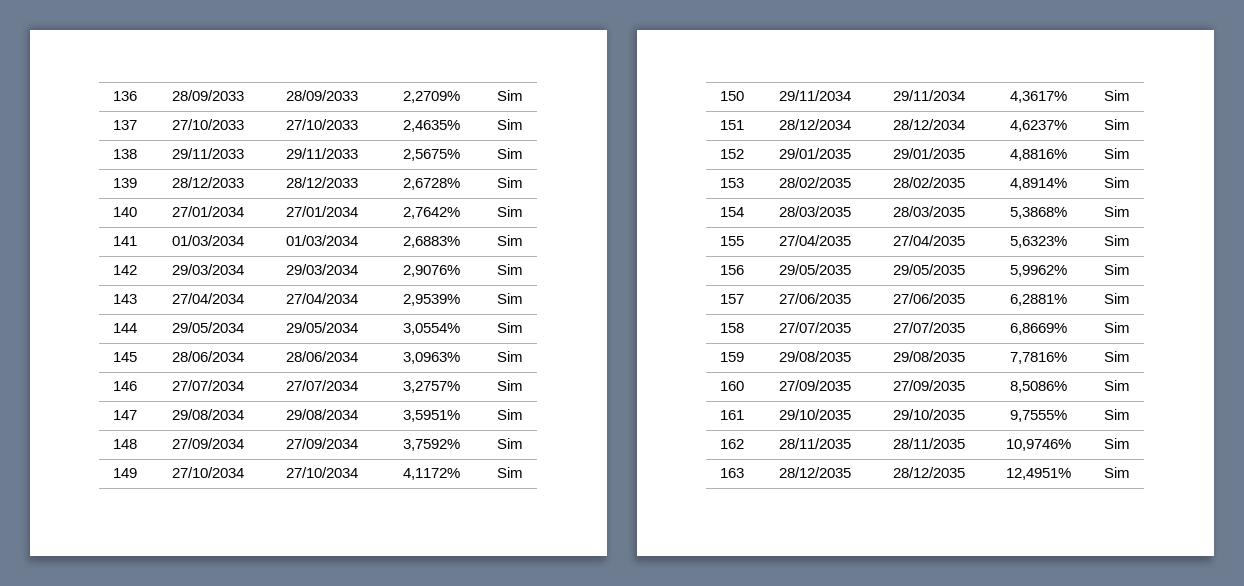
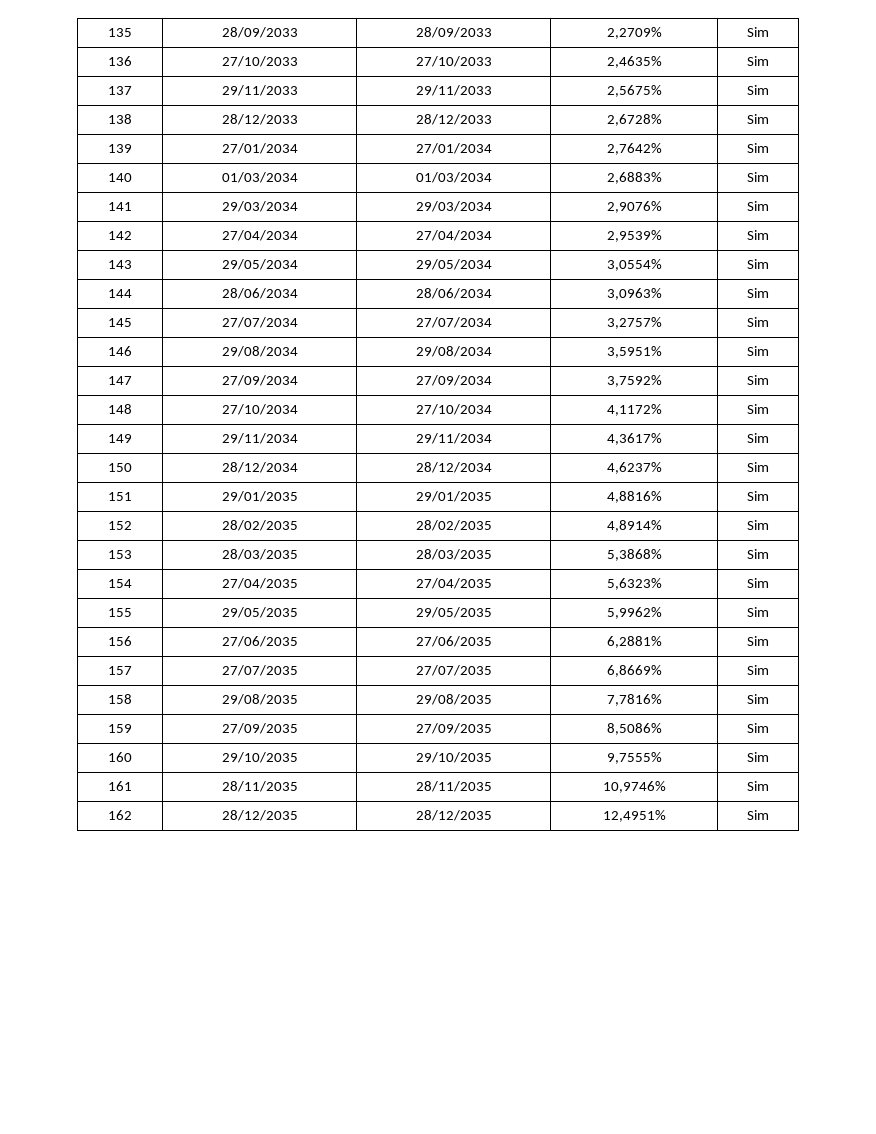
[113,91,137,101] 136 -> [108,28,132,37] 135
[113,120,137,130] 137 -> [108,56,132,66] 136
[113,149,137,159] 138 -> [108,86,132,95] 137
[113,178,137,188] 139 -> [108,114,132,124] 138
[113,207,137,217] 140 -> [108,144,132,153] 139
[113,236,137,246] 141 -> [108,173,132,182] 140
[113,265,137,275] 142 -> [108,202,132,211] 141
[113,294,137,304] 143 -> [108,231,132,240] 142
[113,323,137,333] 144 -> [108,260,132,269] 143
[113,352,137,362] 145 -> [108,289,132,298] 144
[113,381,137,391] 146 -> [108,318,132,327] 145
[113,410,137,420] 147 -> [108,346,132,356] 146
[113,439,137,449] 148 -> [108,376,132,385] 147
[113,468,137,478] 149 -> [108,404,132,414] 148
[720,91,744,101] 150 -> [108,434,132,443] 149
[720,120,744,130] 151 -> [108,463,132,472] 150
[720,149,744,159] 152 -> [108,492,132,501] 151
[720,178,744,188] 153 -> [108,521,132,530] 152
[720,207,744,217] 154 -> [108,550,132,559] 153
[720,236,744,246] 155 -> [108,579,132,588] 154
[720,265,744,275] 156 -> [108,608,132,617] 155
[720,294,744,304] 157 -> [108,636,132,646] 156
[720,323,744,333] 158 -> [108,666,132,675] 157
[720,352,744,362] 159 -> [108,694,132,704] 158
[720,381,744,391] 160 -> [108,724,132,733] 159
[720,410,744,420] 161 -> [108,752,132,762] 160
[720,439,744,449] 162 -> [108,781,132,791] 161
[720,468,744,478] 163 -> [108,810,132,820] 162

